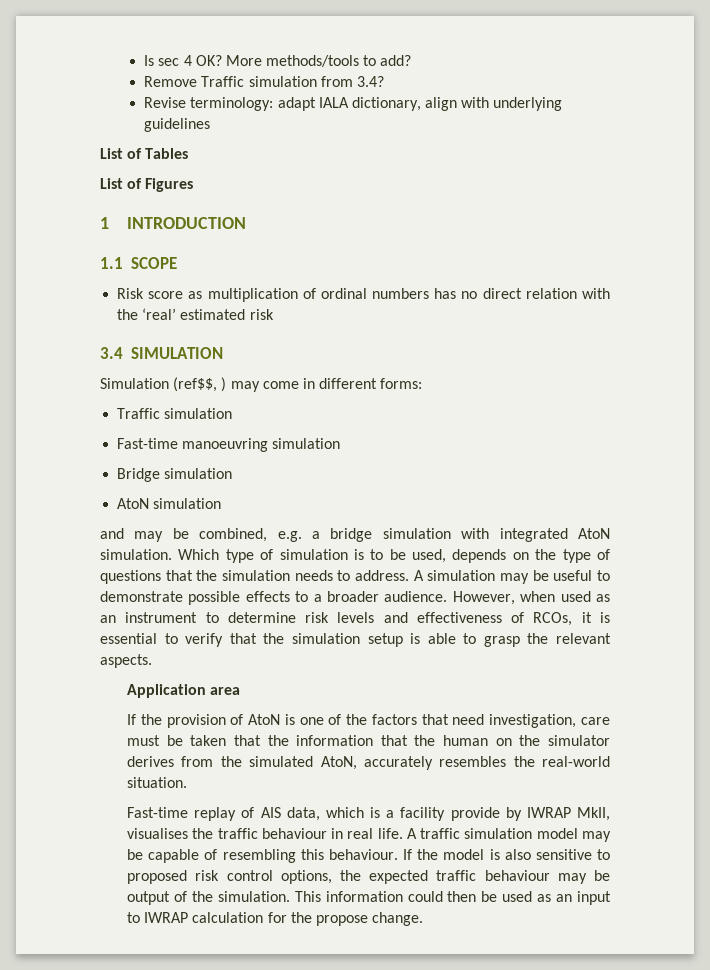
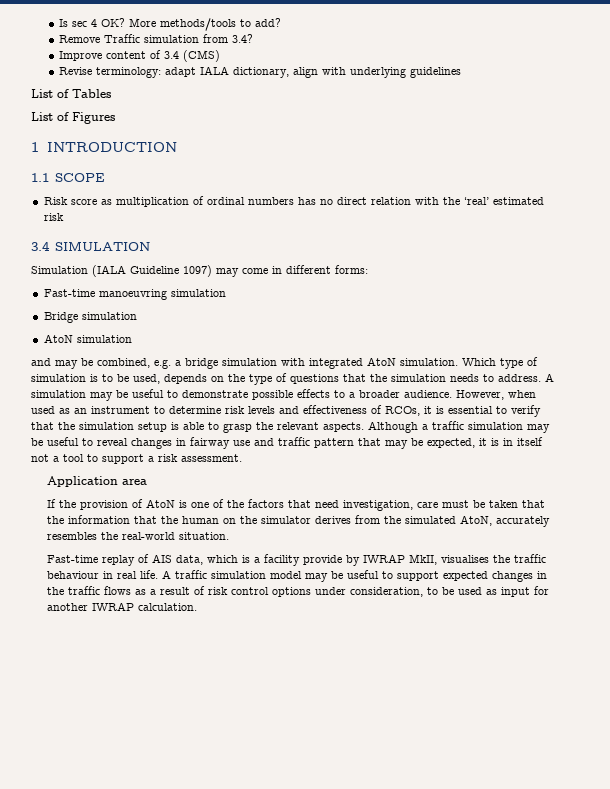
(384, 81) none -> [59,50,221,62] // Improve content of 3.4 (CMS)
[173,377,227,392] (ref$$, ) -> [92,265,212,277] (IALA Guideline 1097)
[117,408,233,419] // Traffic simulation -> (368, 269) none
(152, 661) none -> [368,421,550,433] [31,437,543,449] [31,454,242,464] Although a traffic simulation may be useful to reveal changes in fairway use and traffic pattern that may be expected, it is in itself not a tool to support a risk assessment.
[148,849,610,863] [127,870,610,884] [127,891,611,905] [127,912,424,926] capable of resembling this behaviour. If the model is also sensitive to proposed risk control options, the expected traffic behaviour may be output of the simulation. This information could then be used as an input to IWRAP calculation for the propose change. -> [346,570,547,582] [46,586,549,597] [46,602,197,611] useful to support expected changes in the traffic flows as a result of risk control options under consideration, to be used as input for another IWRAP calculation.

